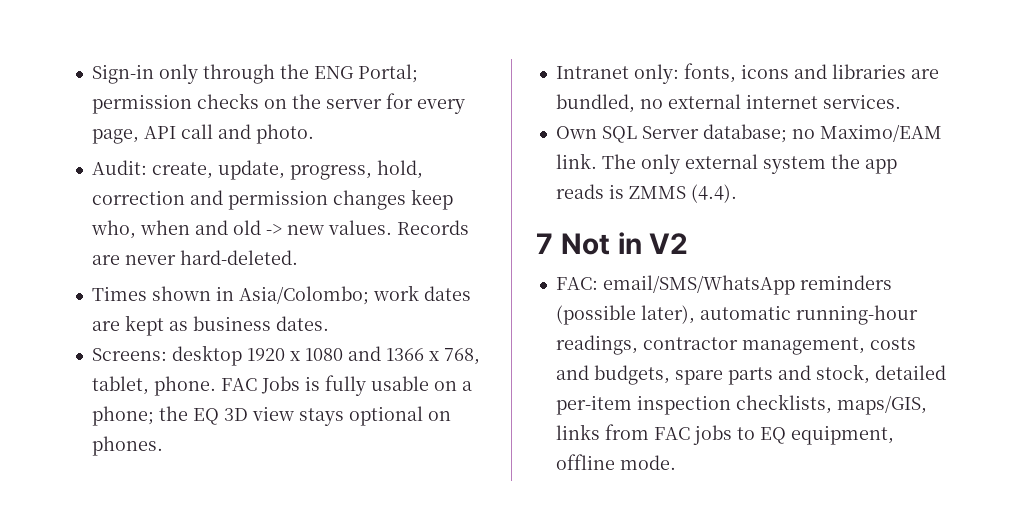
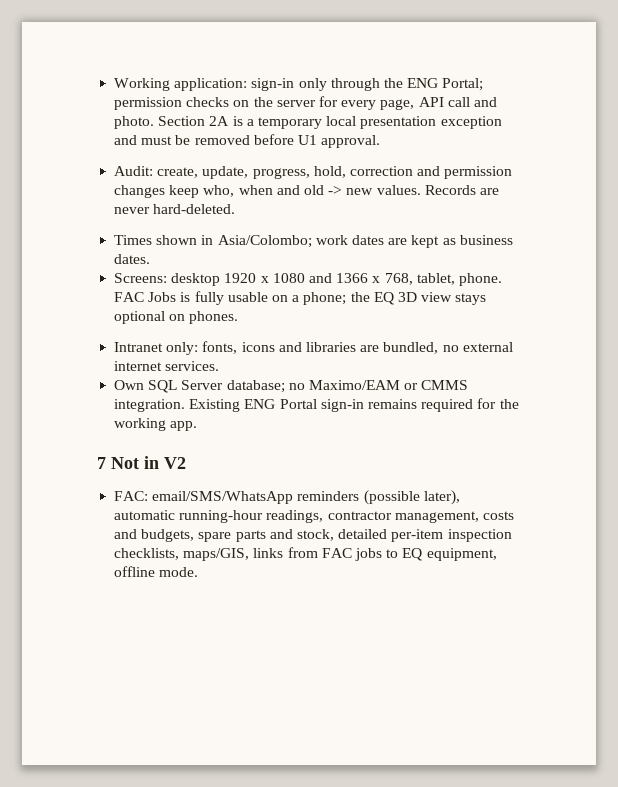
[91,64,154,84] Sign-in -> [114,78,295,91] Working application: sign-in
(314, 134) none -> [158,116,502,129] [114,134,381,148] Section 2A is a temporary local presentation exception and must be removed before U1 approval.
[555,153,897,174] [555,184,737,203] link. The only external system the app reads is ZMMS (4.4). -> [404,380,469,390] [114,398,519,412] [114,418,198,431] or CMMS integration. Existing ENG Portal sign-in remains required for the working app.

